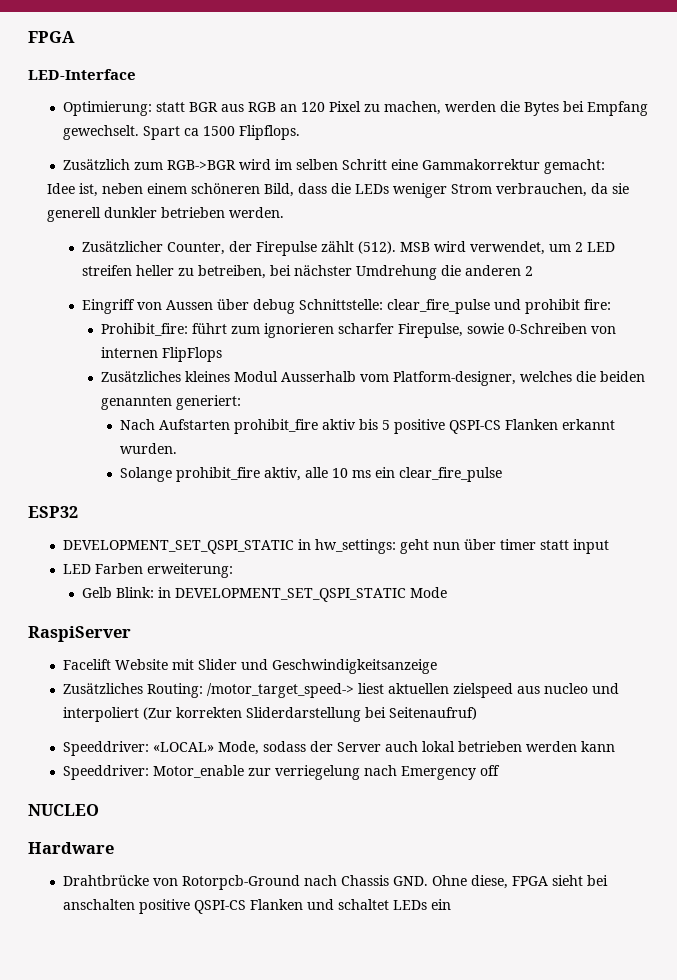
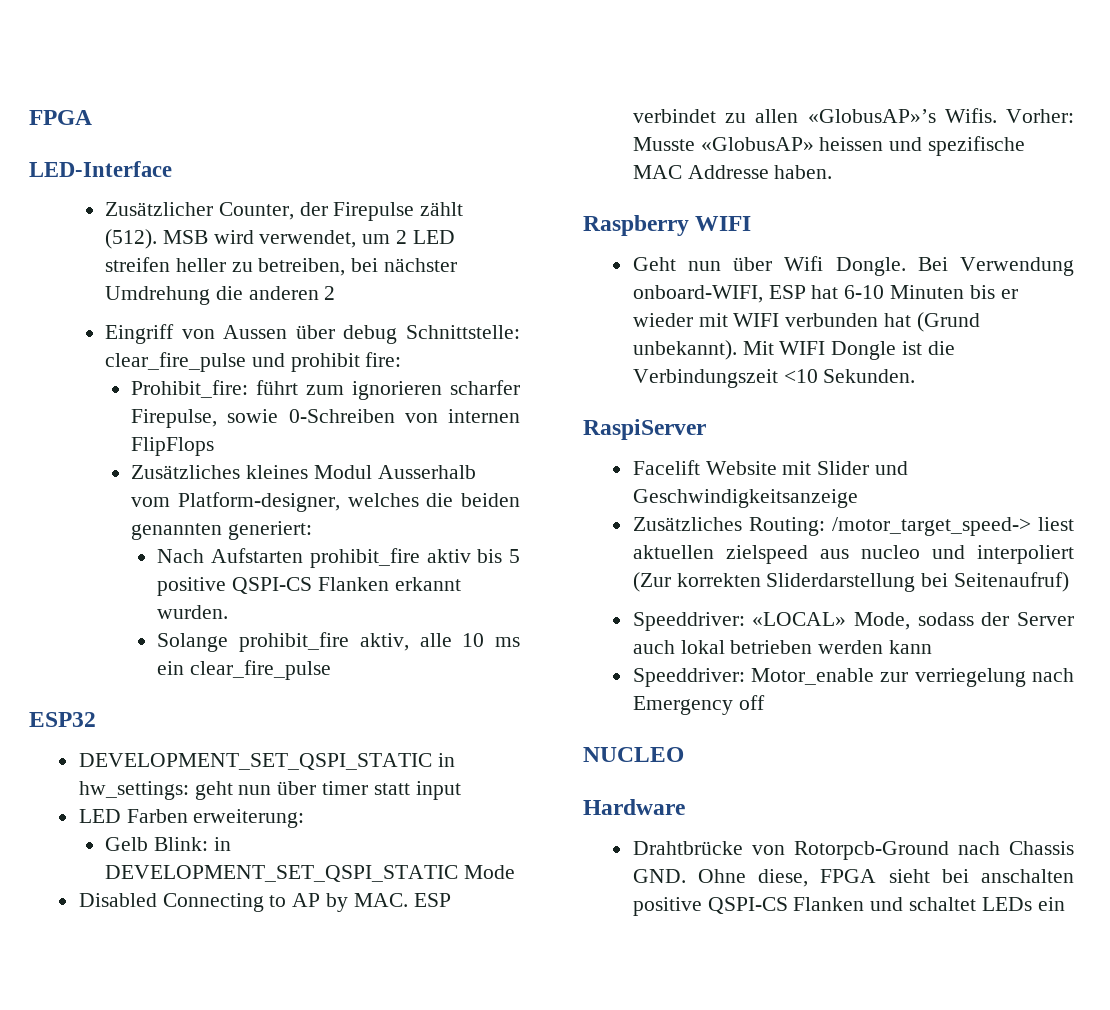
[62,101,648,116] [62,125,300,140] [62,159,605,174] [47,183,630,198] [47,207,285,222] // Optimierung: statt BGR aus RGB an 120 Pixel zu machen, werden die Bytes bei Empfang gewechselt. Spart ca 1500 Flipflops. // Zusätzlich zum RGB->BGR wird im selben Schritt eine Gammakorrektur gemacht: // Idee ist, neben einem schöneren Bild, dass die LEDs weniger Strom verbrauchen, da sie generell dunkler betrieben werden. -> (172, 169) none
(447, 592) none -> [78,893,451,912] [632,108,1074,123] [632,136,1026,156] [632,165,833,179] [583,215,752,236] [632,256,1074,276] [632,285,1018,303] [632,312,980,332] [632,340,955,360] [632,369,916,388] // Disabled Connecting to AP by MAC. ESP verbindet zu allen «GlobusAP»’s Wifis. Vorher: Musste «GlobusAP» heissen und spezifische MAC Addresse haben. // Raspberry WIFI // Geht nun über Wifi Dongle. Bei Verwendung onboard-WIFI, ESP hat 6-10 Minuten bis er wieder mit WIFI verbunden hat (Grund unbekannt). Mit WIFI Dongle ist die Verbindungszeit <10 Sekunden.

